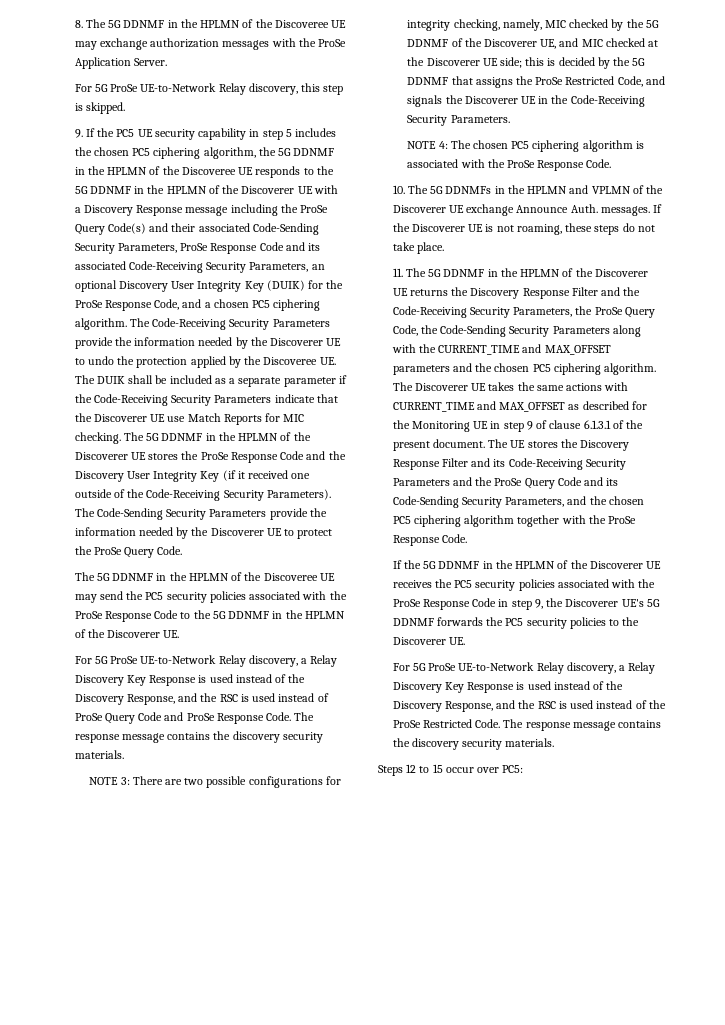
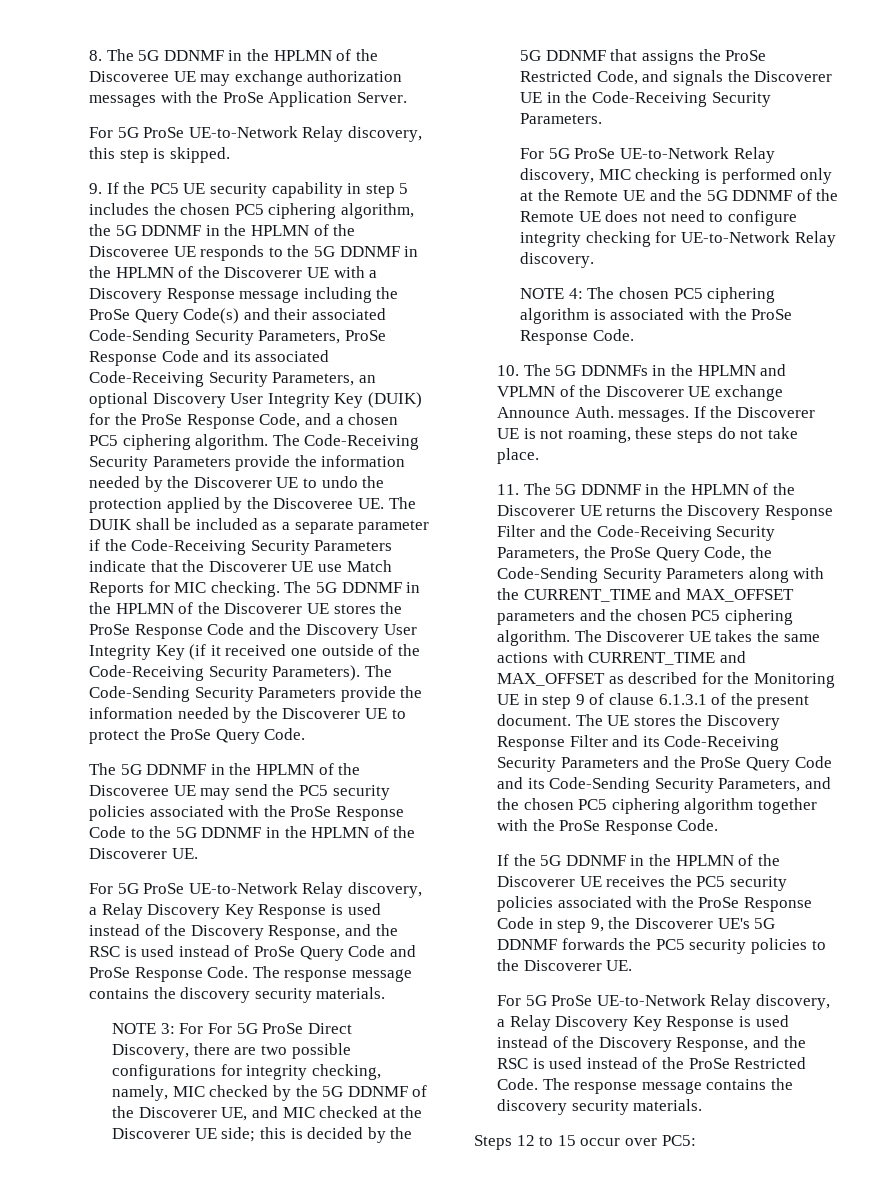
[132,776,163,785] There -> [179,1023,352,1034] [112,1043,230,1059] For For 5G ProSe Direct Discovery, there
(510, 119) none -> [520,147,775,163] [520,168,833,184] [520,189,839,201] [520,210,797,226] [520,231,836,247] [520,252,595,268] // For 5G ProSe UE-to-Network Relay discovery, MIC checking is performed only at the Remote UE and the 5G DDNMF of the Remote UE does not need to configure integrity checking for UE-to-Network Relay discovery.

